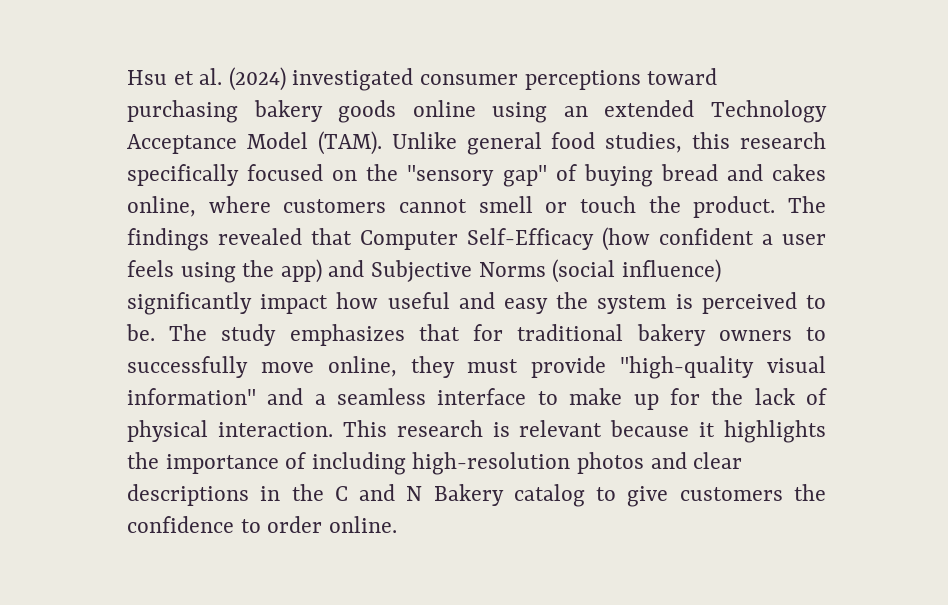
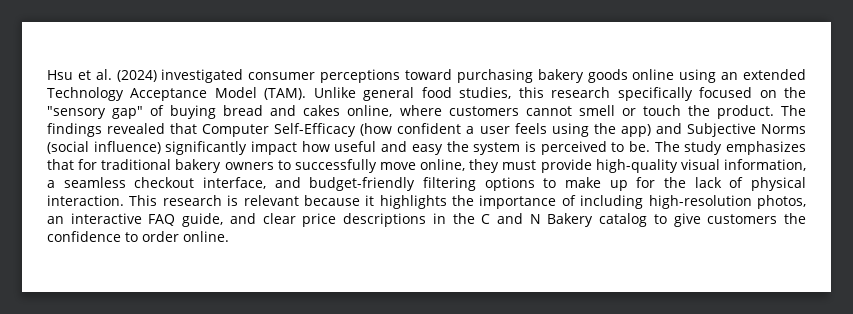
[620,356,827,379] [127,388,527,405] "high-quality visual information" and a seamless interface -> [595,159,806,173] [47,177,535,191] high-quality visual information, a seamless checkout interface, and budget-friendly filtering options
[577,452,645,474] photos -> [756,195,806,209] [47,213,224,227] photos, an interactive FAQ guide,
(743, 460) none -> [302,213,337,227] price

